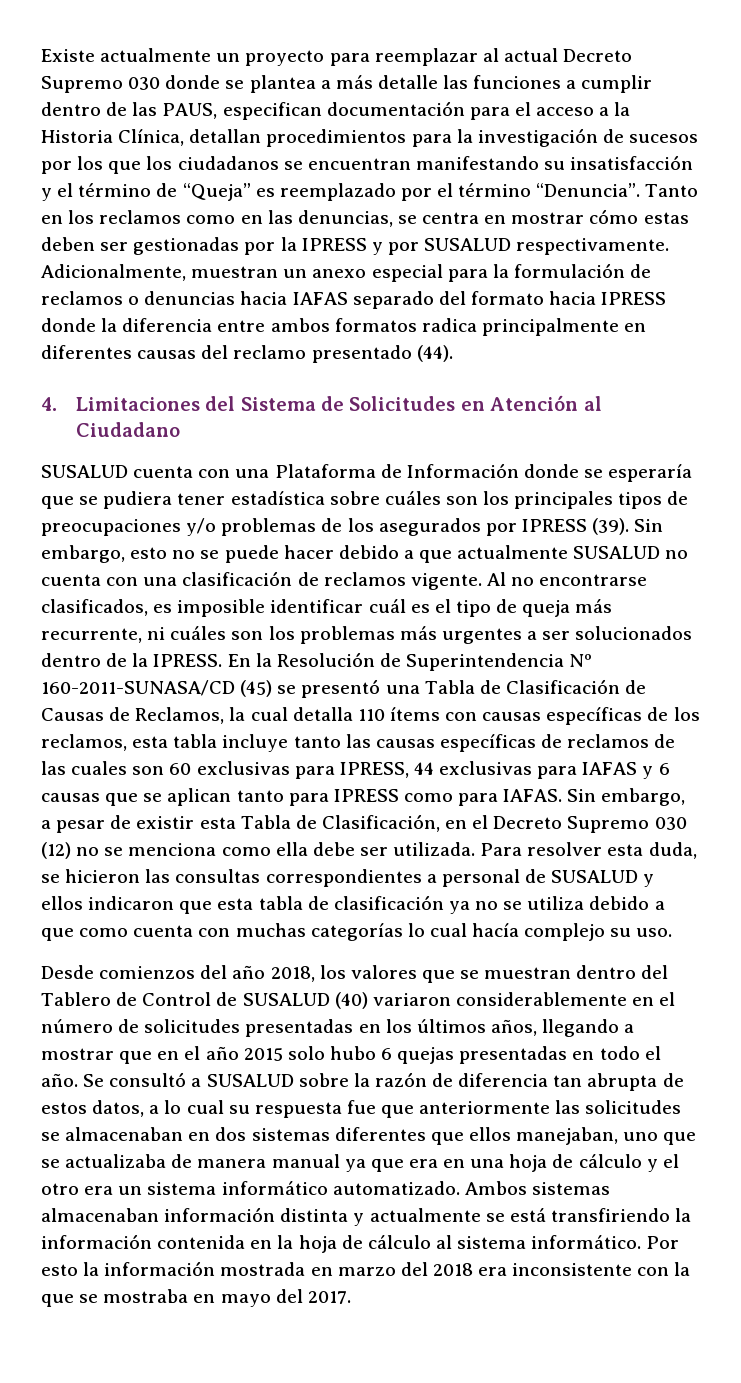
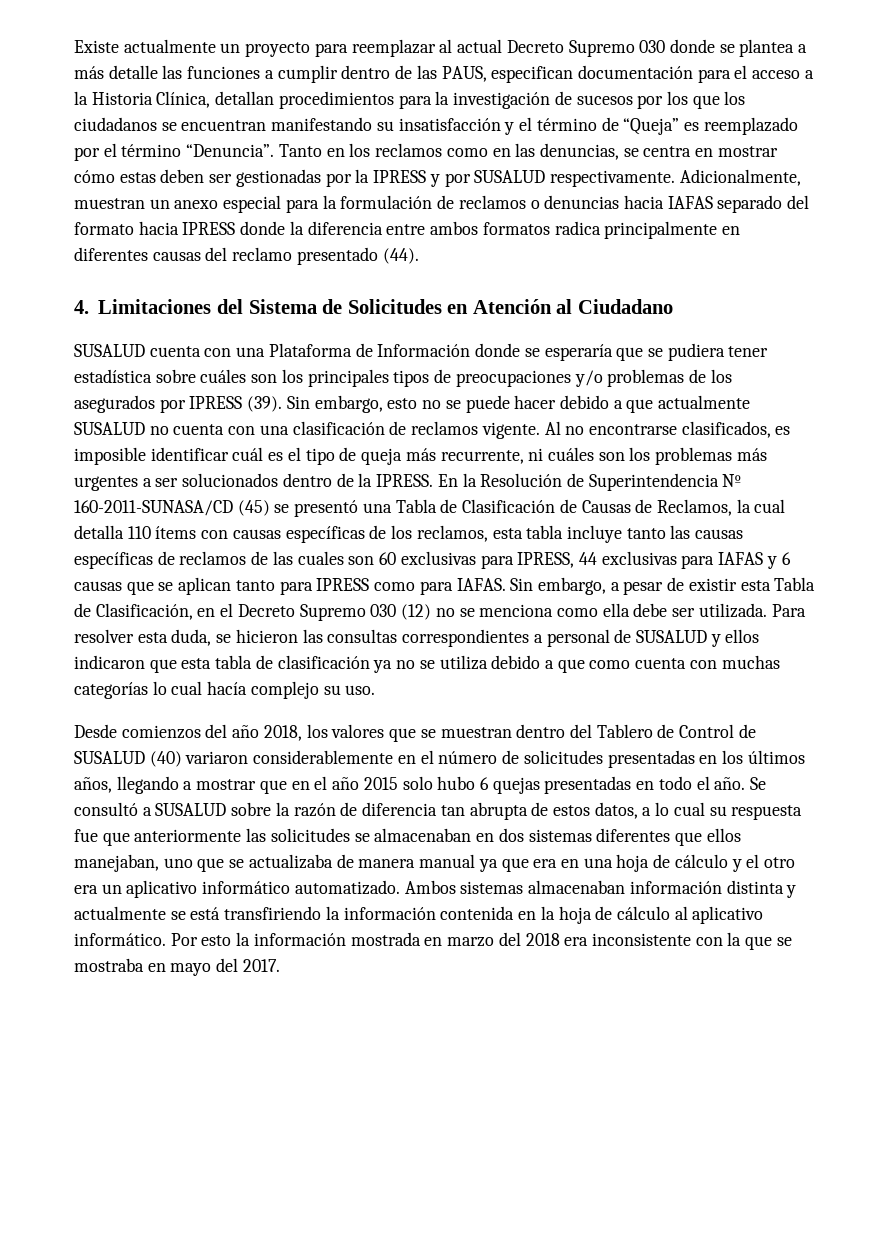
[147,1182,217,1195] sistema -> [126,880,198,898] aplicativo
[457,1236,527,1249] sistema -> [692,906,764,924] aplicativo

